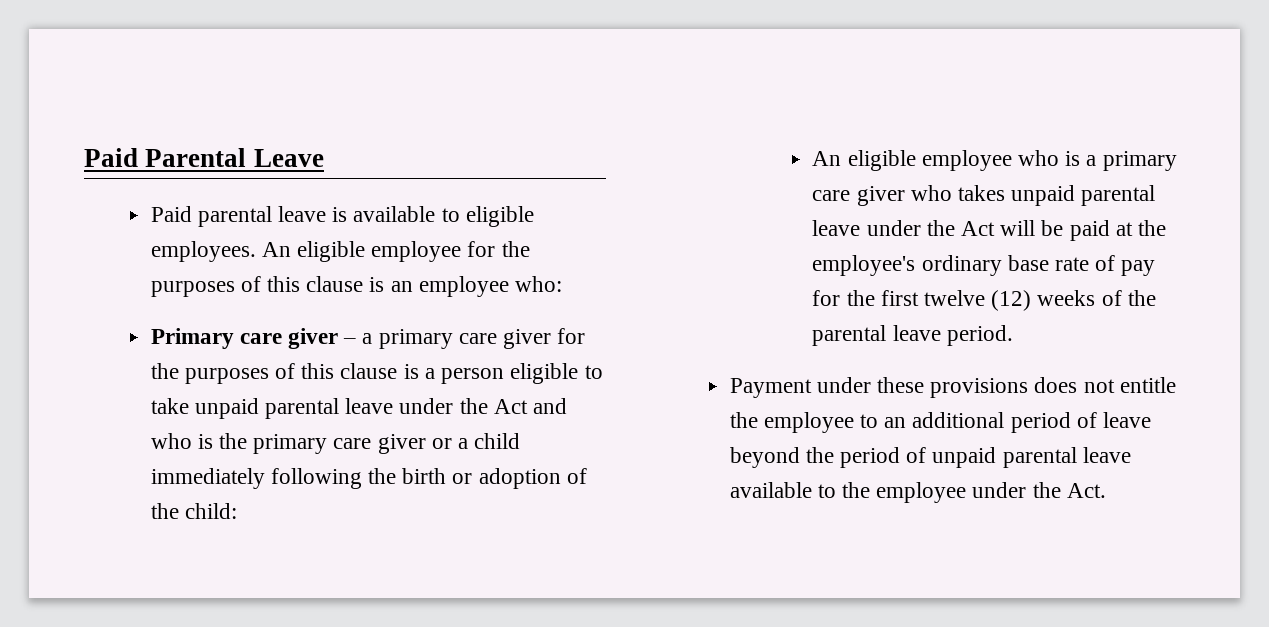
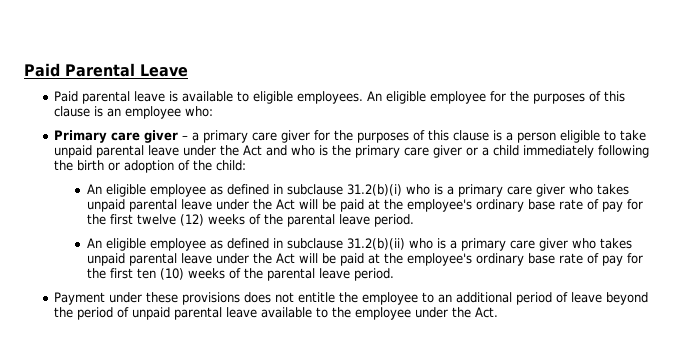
(1012, 160) none -> [209,184,402,196] as defined in subclause 31.2(b)(i)
(1013, 335) none -> [86,238,632,251] [86,253,643,266] [86,268,394,281] // An eligible employee as defined in subclause 31.2(b)(ii) who is a primary care giver who takes unpaid parental leave under the Act will be paid at the employee's ordinary base rate of pay for the first ten (10) weeks of the parental leave period.

